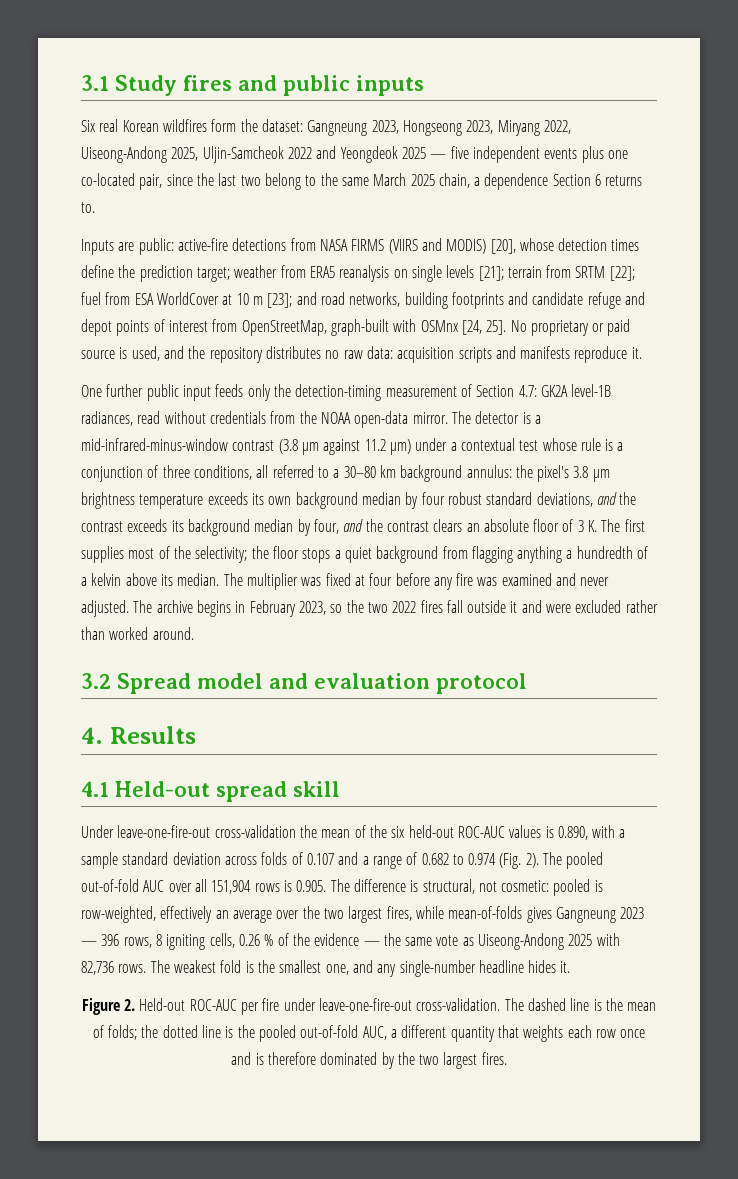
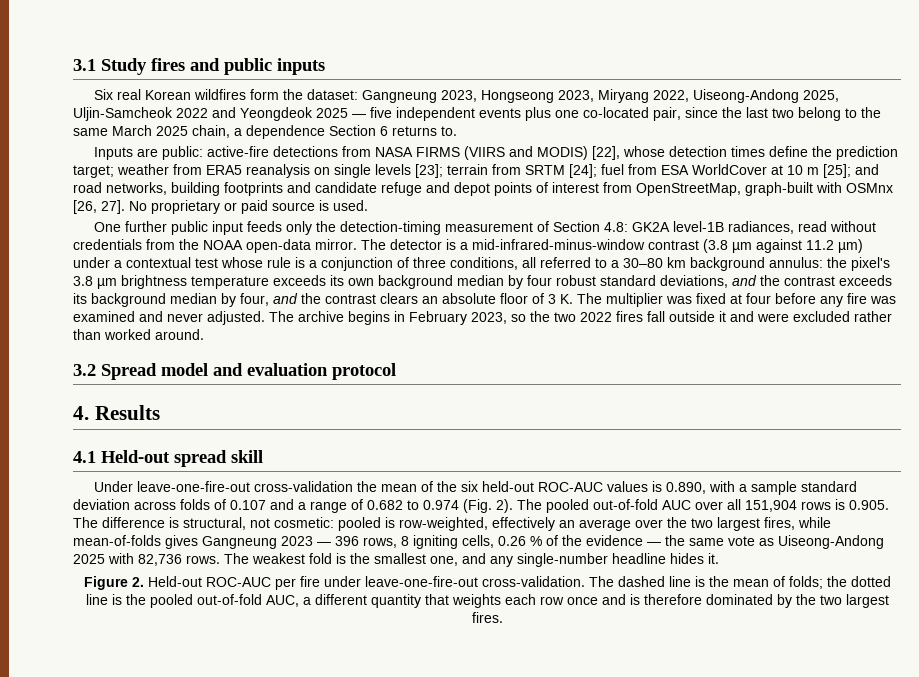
[490,239,516,254] [20], -> [592,146,621,160] [22],
[478,266,504,281] [21]; -> [415,164,443,178] [23];
[609,266,635,281] [22]; -> [569,164,597,178] [24];
[267,293,293,308] [23]; -> [823,164,851,178] [25];
[461,320,507,335] [24, 25]. -> [73,200,125,214] [26, 27].
[131,346,642,363] used, and the repository distributes no raw data: acquisition scripts and manifests reproduce it. -> [333,200,368,211] used.
[518,385,537,397] 4.7: -> [604,222,629,232] 4.8:
[624,519,645,532] [81,546,649,563] [81,573,243,586] first supplies most of the selectivity; the floor stops a quiet background from flagging anything a hundredth of a kelvin above its median. The -> (602, 298) none

